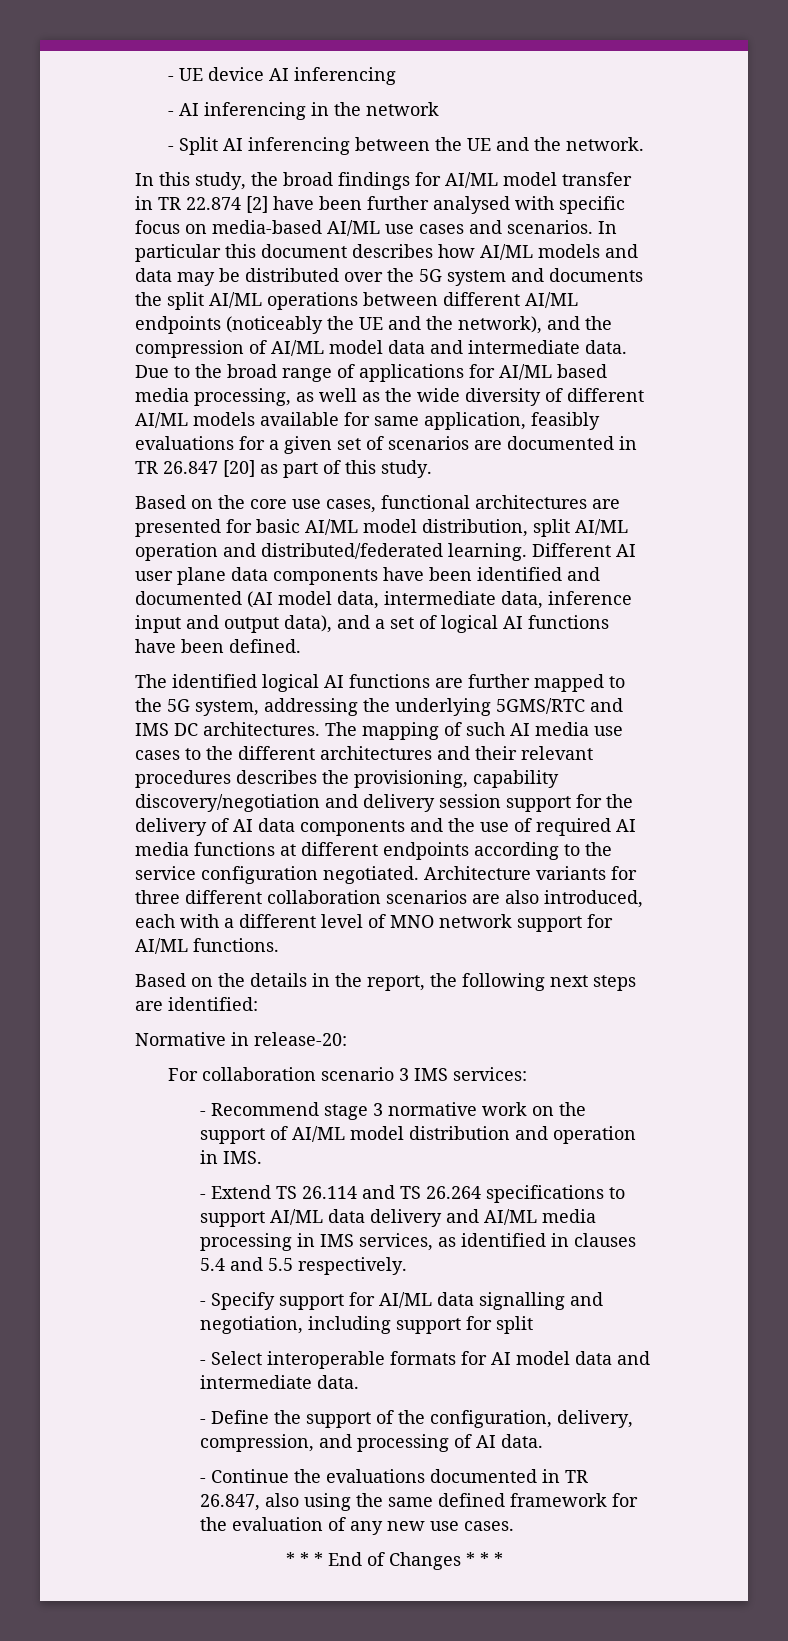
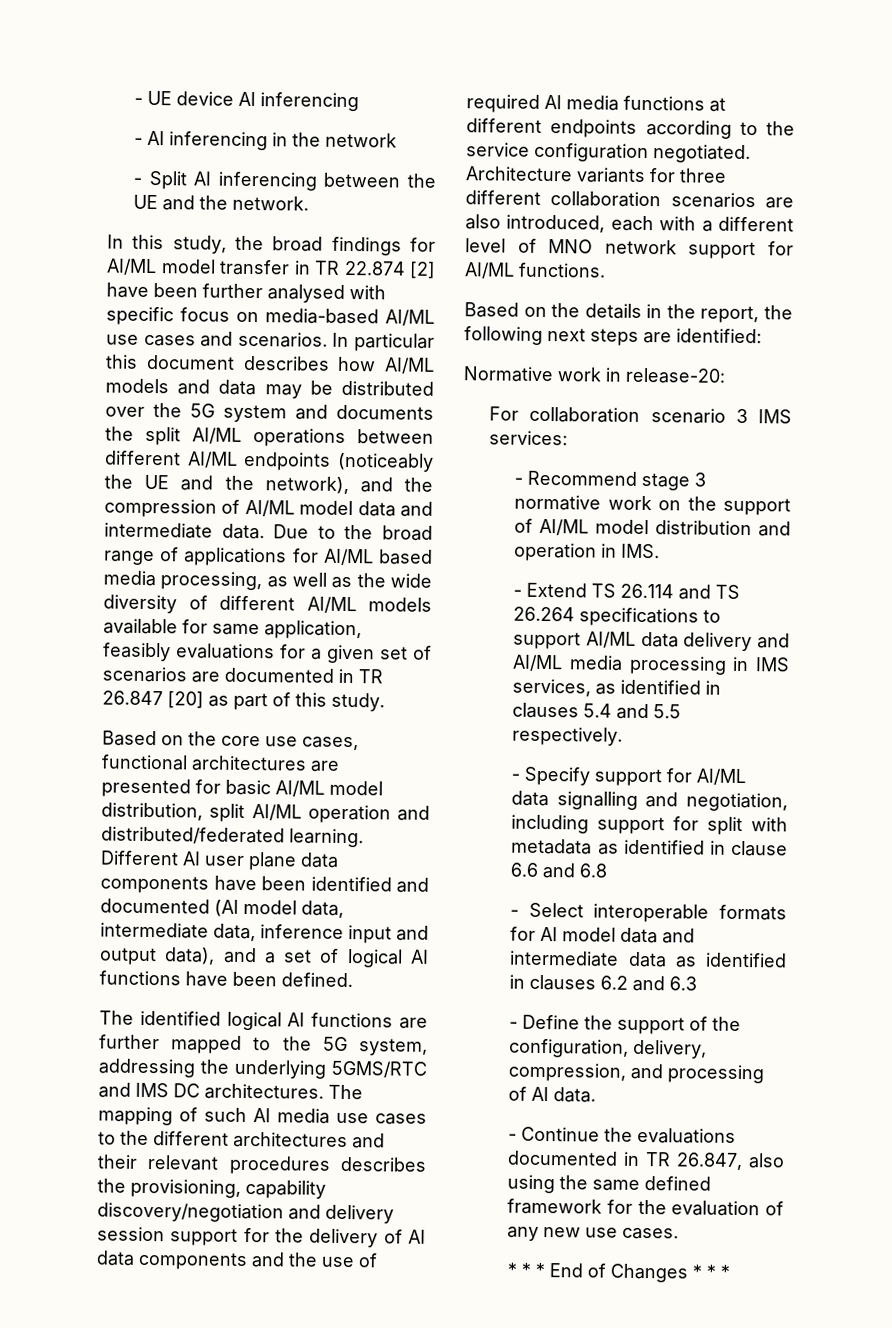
(226, 1039) none -> [557,367,602,382] work
(534, 1325) none -> [751,817,788,832] [511,838,788,857] [510,862,608,879] with metadata as identified in clause 6.6 and 6.8
[317,1375,360,1389] data. -> [627,951,787,968] [509,974,698,992] data as identified in clauses 6.2 and 6.3

